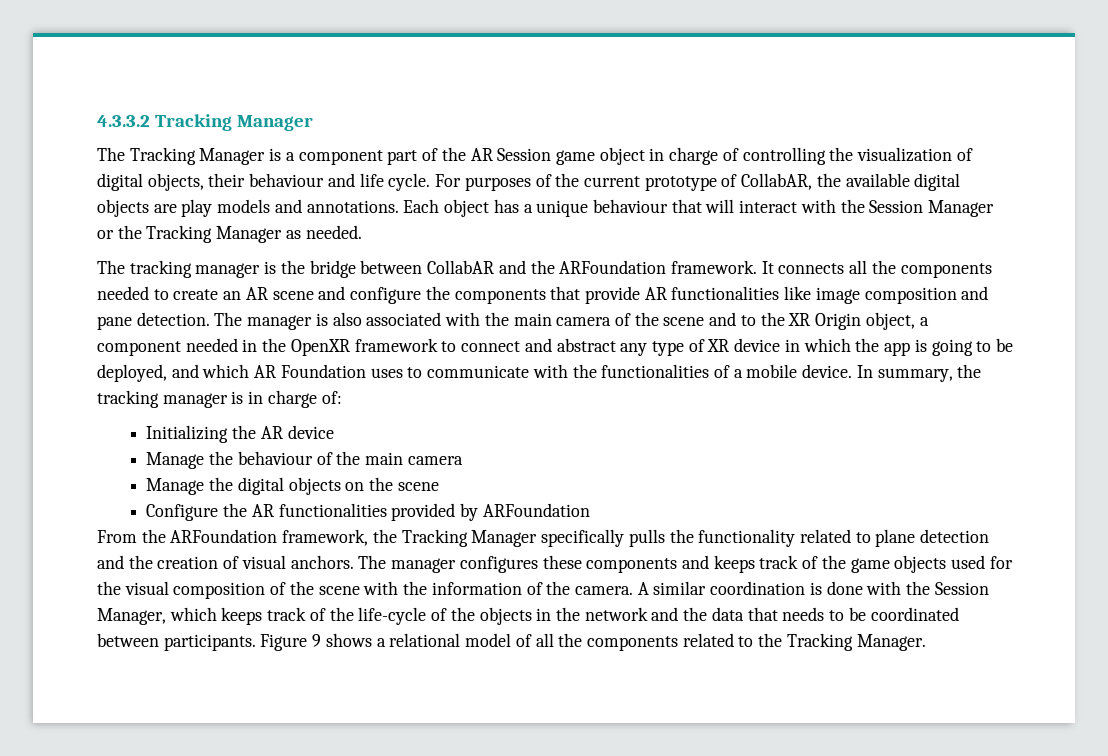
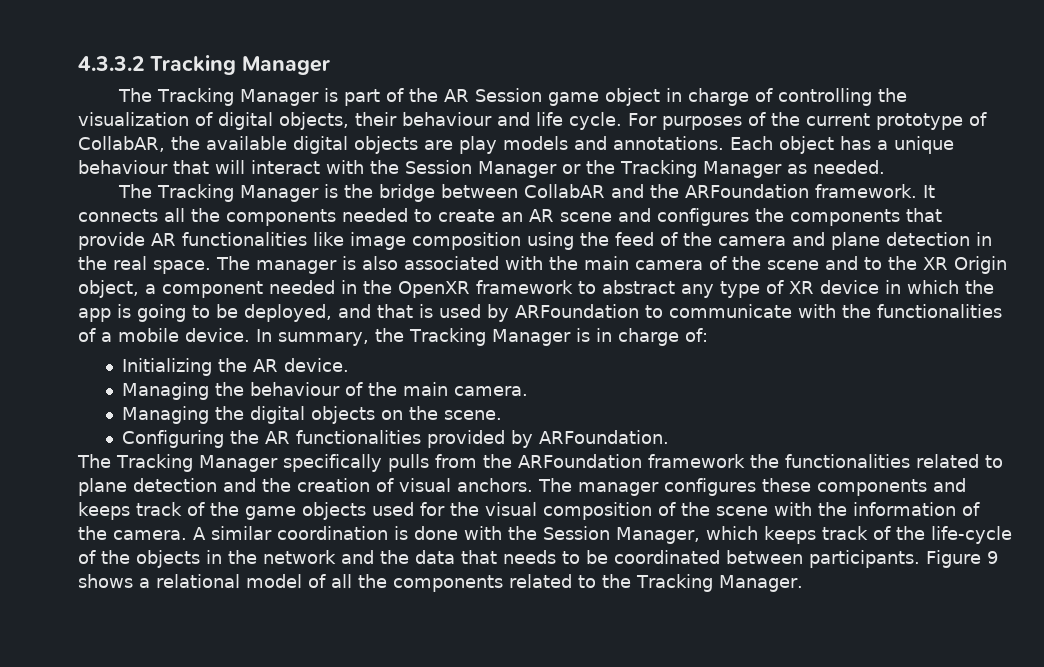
[285,150,383,165] a component -> (338, 95) none
[129,260,261,278] tracking manager -> [156,184,319,202] Tracking Manager
[350,287,422,304] configure -> [657,208,749,226] configures
[961,286,989,300] [97,312,210,330] and pane detection. -> [527,232,992,250] [78,256,211,274] using the feed of the camera and plane detection in the real space.
[461,338,552,352] connect and -> (596, 287) none
[202,364,403,378] which AR Foundation uses -> [377,304,639,322] that is used by ARFoundation
[97,390,228,408] tracking manager -> [409,328,571,346] Tracking Manager
[287,425,334,439] [146,452,205,469] device // Manage -> [284,358,350,372] [122,382,210,400] device. // Managing
[407,456,463,465] [146,478,205,495] camera // Manage -> [454,386,529,396] [122,406,210,424] camera. // Managing
[397,482,439,491] [146,504,219,521] scene // Configure -> [444,410,503,420] [122,430,225,448] scene. // Configuring
[482,503,590,517] [97,529,796,547] ARFoundation // From the ARFoundation framework, the Tracking Manager specifically pulls the functionality -> [539,430,670,444] [77,454,910,472] ARFoundation. // The Tracking Manager specifically pulls from the ARFoundation framework the functionalities

